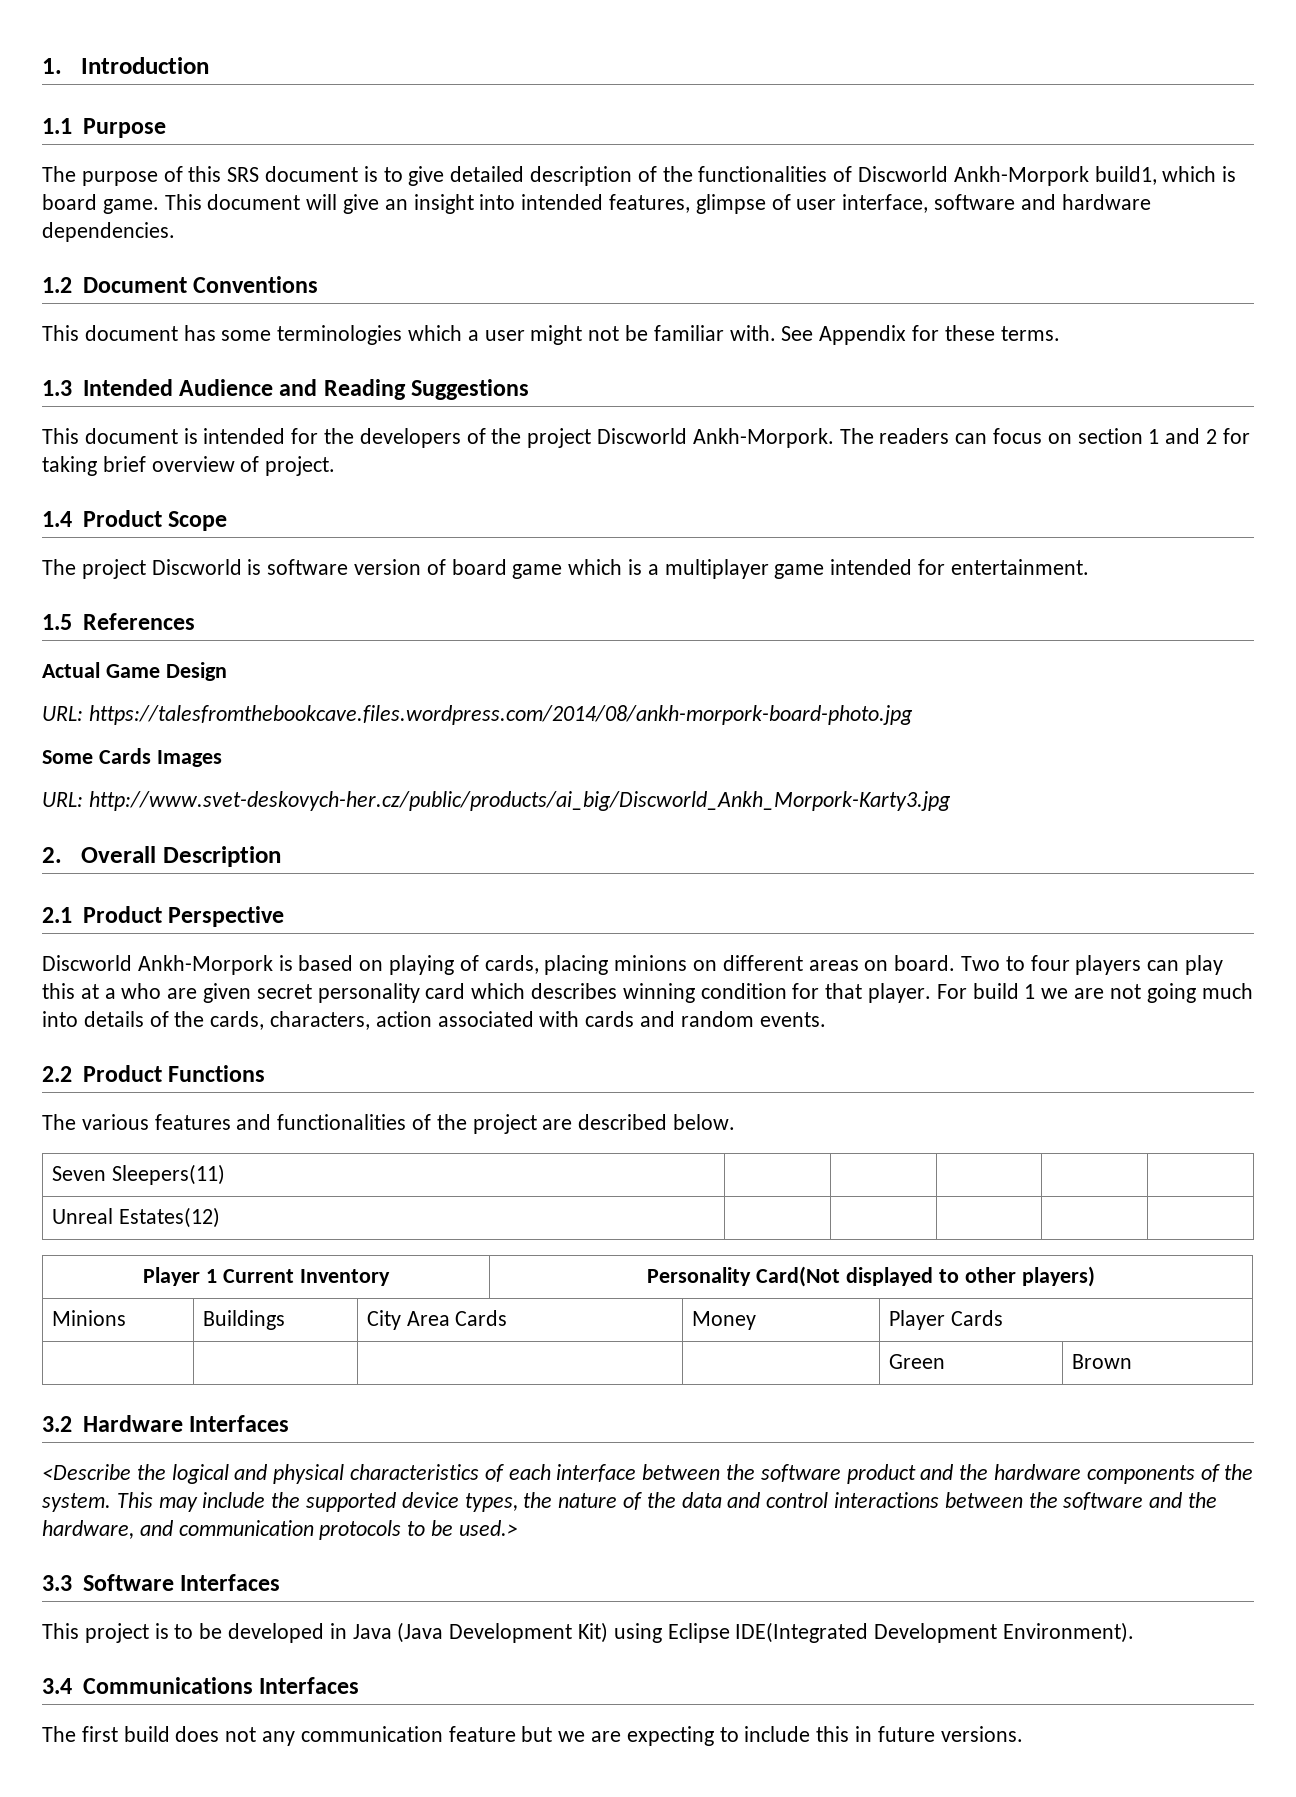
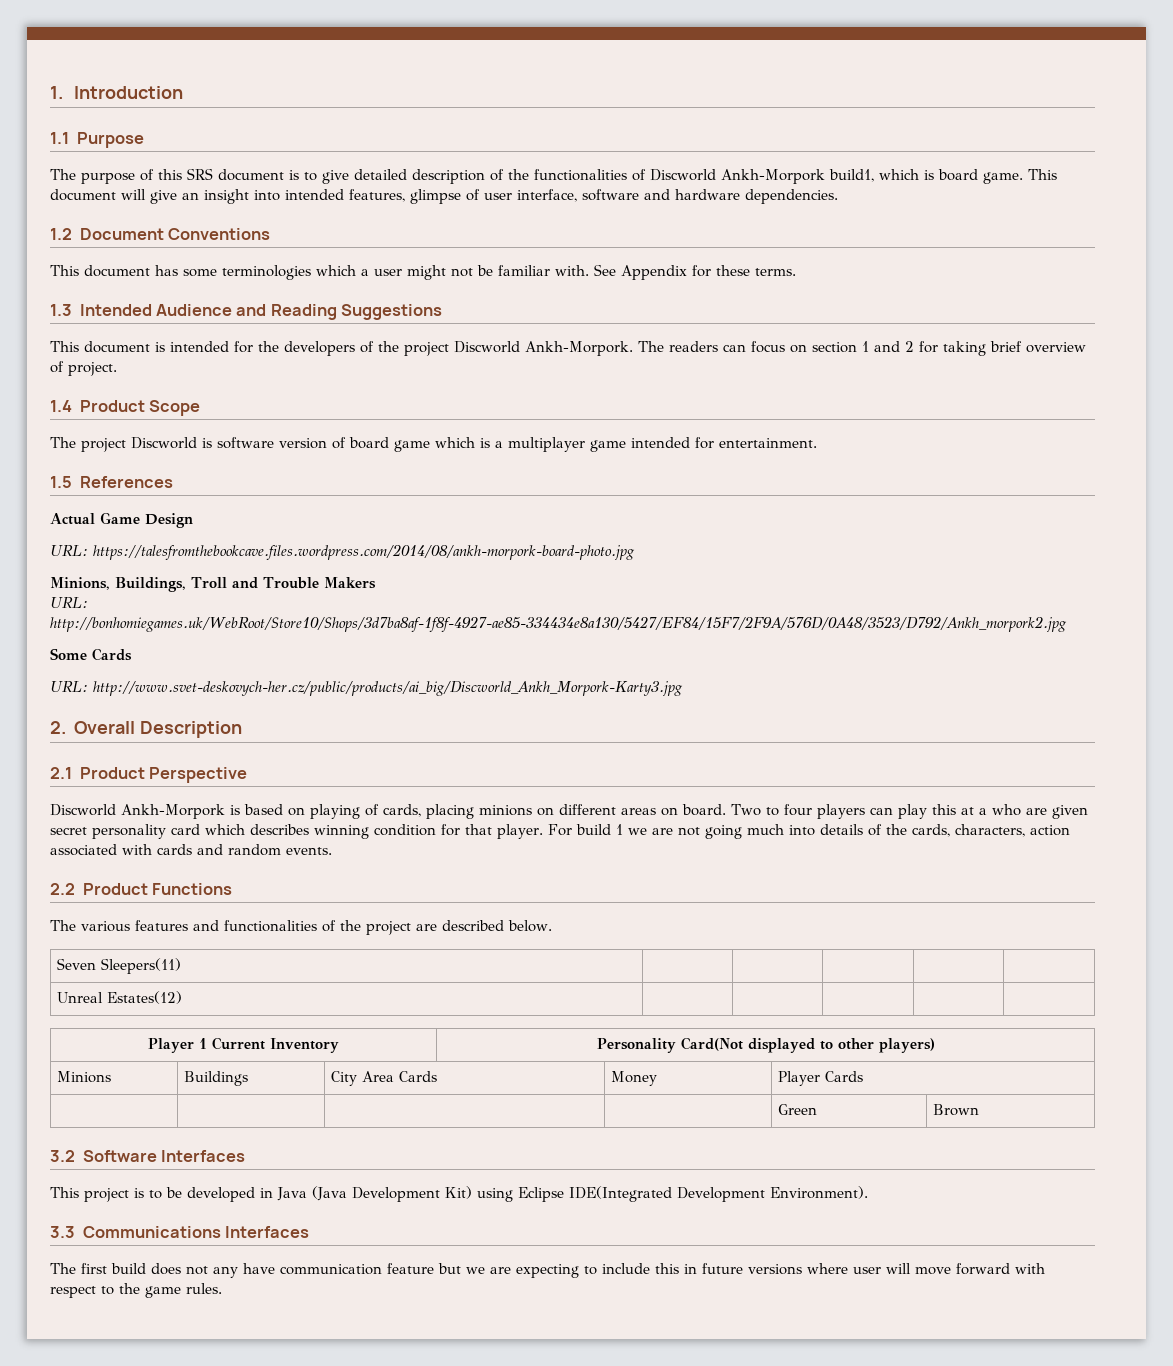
(913, 715) none -> [50,577,376,592] [50,597,88,609] [50,616,1067,632] // Minions, Buildings, Troll and Trouble Makers // URL: http://bonhomiegames.uk/WebRoot/Store10/Shops/3d7ba8af-1f8f-4927-ae85-334434e8a130/5427/EF84/15F7/2F9A/576D/0A48/3523/D792/Ankh_morpork2.jpg
[156,750,222,767] Images -> (132, 654) none
[82,1415,290,1432] [42,1464,1254,1484] [42,1492,1218,1512] [42,1520,518,1540] [42,1575,72,1591] Hardware Interfaces // <Describe the logical and physical characteristics of each interface between the software product and the hardware components of the system. This may include the supported device types, the nature of the data and control interactions between the software and the hardware, and communication protocols to be used.> // 3.3 -> (75, 1156) none
[42,1678,72,1694] 3.4 -> [50,1226,75,1238] 3.3
(296, 1738) none -> [243,1263,275,1274] have
[940,1726,1023,1742] versions. -> [748,1263,1045,1275] [50,1283,222,1298] versions where user will move forward with respect to the game rules.

